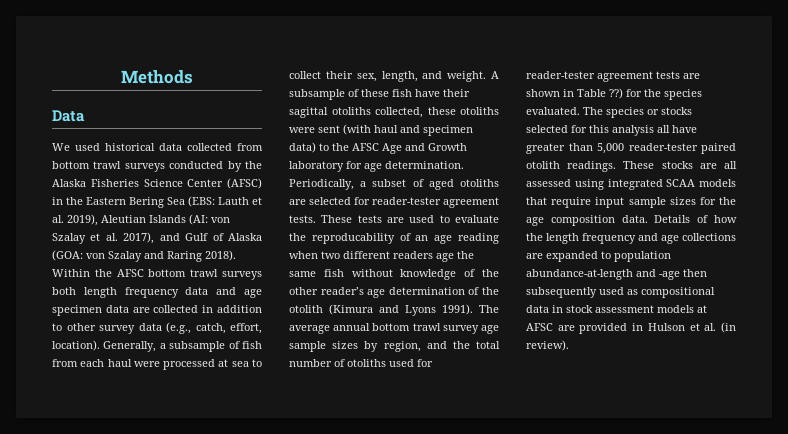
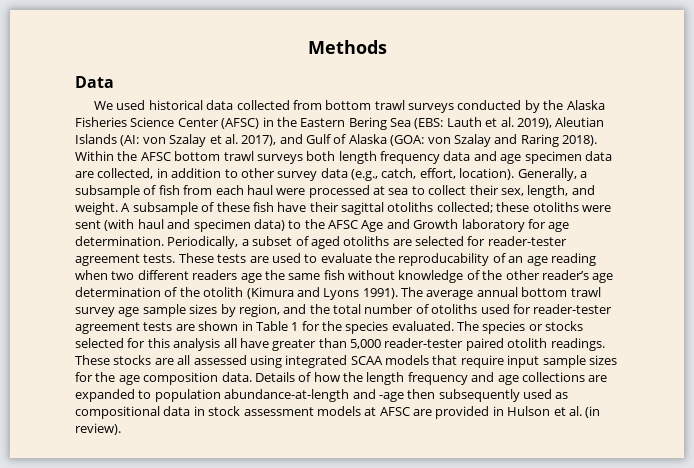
[153,305,199,313] collected -> [97,168,154,179] collected,
[375,107,423,118] collected, -> [436,202,493,213] collected;
[609,88,623,99] ??) -> [291,322,299,331] 1

